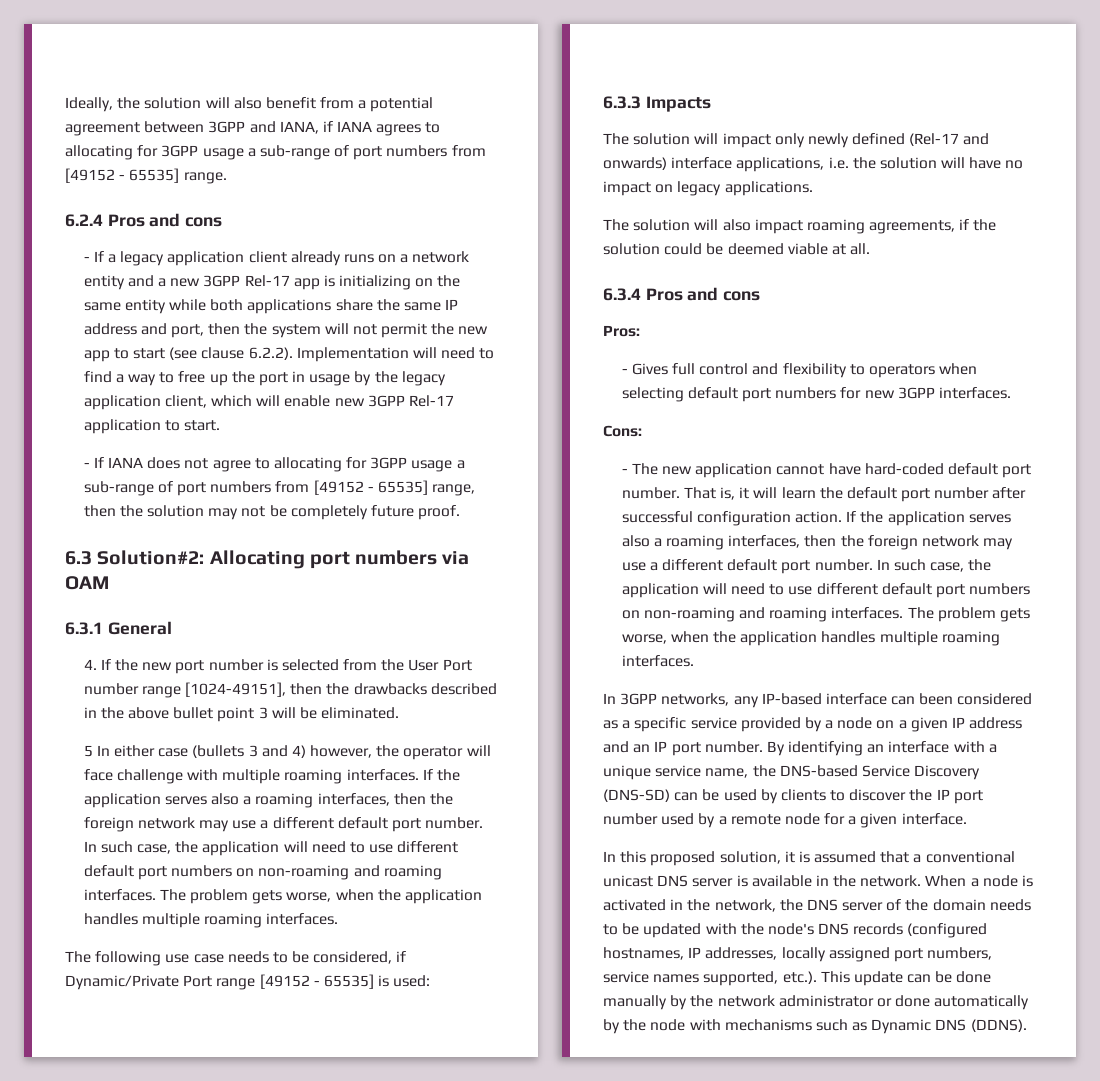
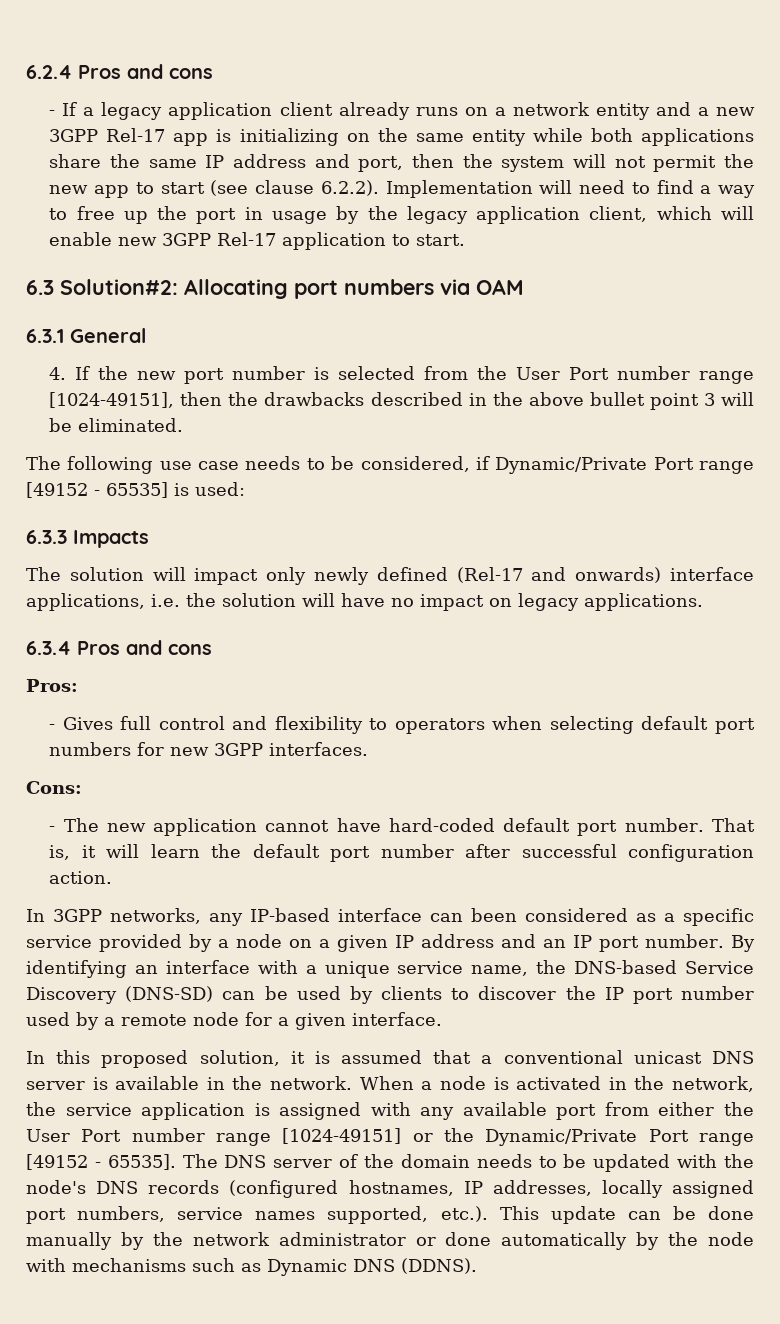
[65,97,434,112] [65,121,441,136] [65,145,486,160] [65,168,227,184] Ideally, the solution will also benefit from a potential agreement between 3GPP and IANA, if IANA agrees to allocating for 3GPP usage a sub-range of port numbers from [49152 - 65535] range. // -> (26, 72) none
[83,457,465,472] [83,480,476,496] [83,505,461,520] // - If IANA does not agree to allocating for 3GPP usage a sub-range of port numbers from [49152 - 65535] range, then the solution may not be completely future proof. -> (466, 240) none
[83,745,491,760] [83,769,460,784] [83,793,453,808] [83,817,484,832] [83,841,459,856] [83,865,442,880] [83,889,482,904] [83,913,339,928] // 5 In either case (bullets 3 and 4) however, the operator will face challenge with multiple roaming interfaces. If the application serves also a roaming interfaces, then the foreign network may use a different default port number. In such case, the application will need to use different default port numbers on non-roaming and roaming interfaces. The problem gets worse, when the application handles multiple roaming interfaces. -> (184, 425) none
[603,219,997,234] [603,243,871,255] // The solution will also impact roaming agreements, if the solution could be deemed viable at all. -> (703, 602) none
[846,511,1011,526] [621,535,1014,550] [621,559,992,574] [621,583,1031,598] [621,607,1030,622] [621,631,1000,646] [621,655,694,667] If the application serves also a roaming interfaces, then the foreign network may use a different default port number. In such case, the application will need to use different default port numbers on non-roaming and roaming interfaces. The problem gets worse, when the application handles multiple roaming interfaces. -> (113, 877) none
(803, 905) none -> [65,1102,754,1120] [26,1128,754,1146] [26,1154,218,1170] service application is assigned with any available port from either the User Port number range [1024-49151] or the Dynamic/Private Port range [49152 - 65535]. The

